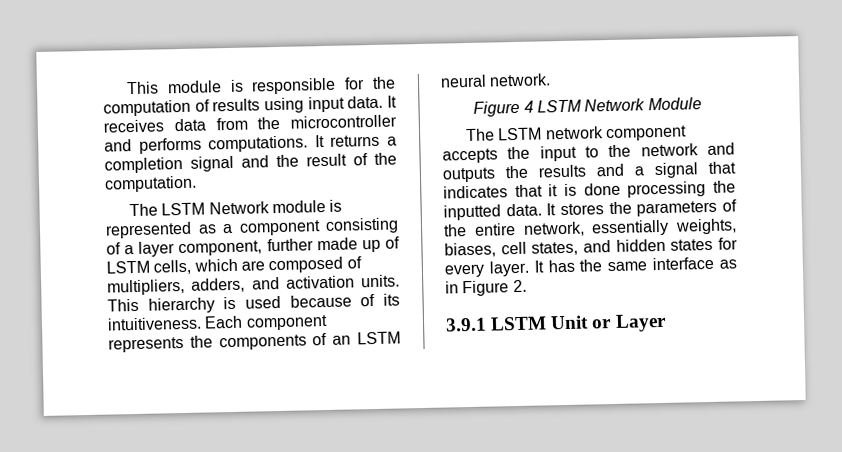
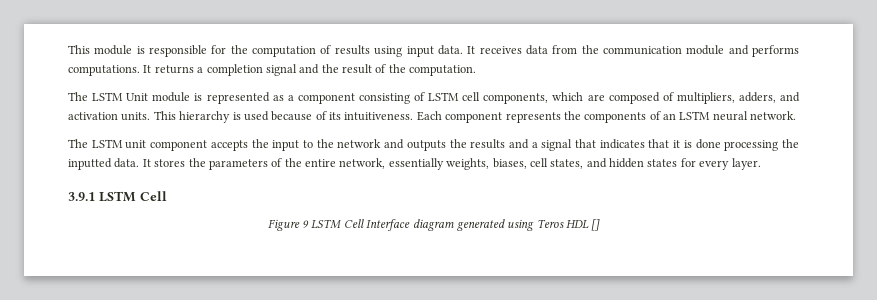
[290,114,397,129] microcontroller -> [602,45,725,55] communication module
[208,201,270,215] Network -> [126,93,149,101] Unit
[124,236,400,257] [106,259,192,275] a layer component, further made up of LSTM cells, -> [428,92,549,104] LSTM cell components,
[473,97,702,117] [464,126,604,142] // Figure 4 LSTM Network Module // The LSTM network -> [68,139,147,149] // The LSTM unit
[533,256,737,273] [445,279,527,297] [445,313,667,332] It has the same interface as in Figure 2. // 3.9.1 LSTM Unit or Layer -> [68,191,167,202] [267,219,601,231] // 3.9.1 LSTM Cell // Figure 9 LSTM Cell Interface diagram generated using Teros HDL []

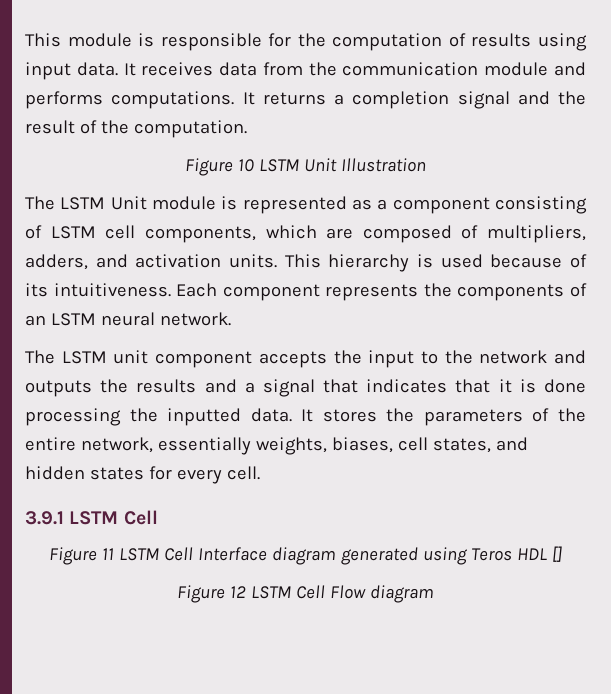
(477, 70) none -> [185,158,426,176] // Figure 10 LSTM Unit Illustration
[731,158,761,170] layer. -> [226,466,260,480] cell.
[302,220,309,228] 9 -> [102,548,115,560] 11
(601, 225) none -> [177,585,434,603] // Figure 12 LSTM Cell Flow diagram

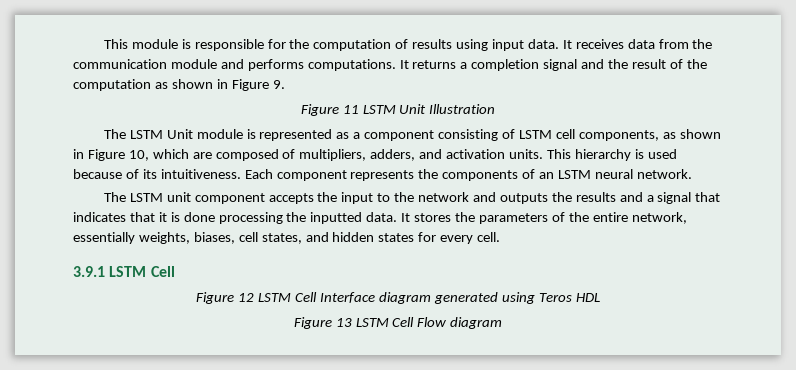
[133,120,247,138] [185,158,255,176] computation. // Figure 10 -> [73,79,285,91] [300,104,359,116] computation as shown in Figure 9. // Figure 11
(256, 234) none -> [662,129,721,139] [73,149,149,161] as shown in Figure 10,
[102,548,115,560] 11 -> [238,293,255,302] 12
[551,546,562,562] [177,585,247,603] [] // Figure 12 -> [293,317,352,329] // Figure 13

